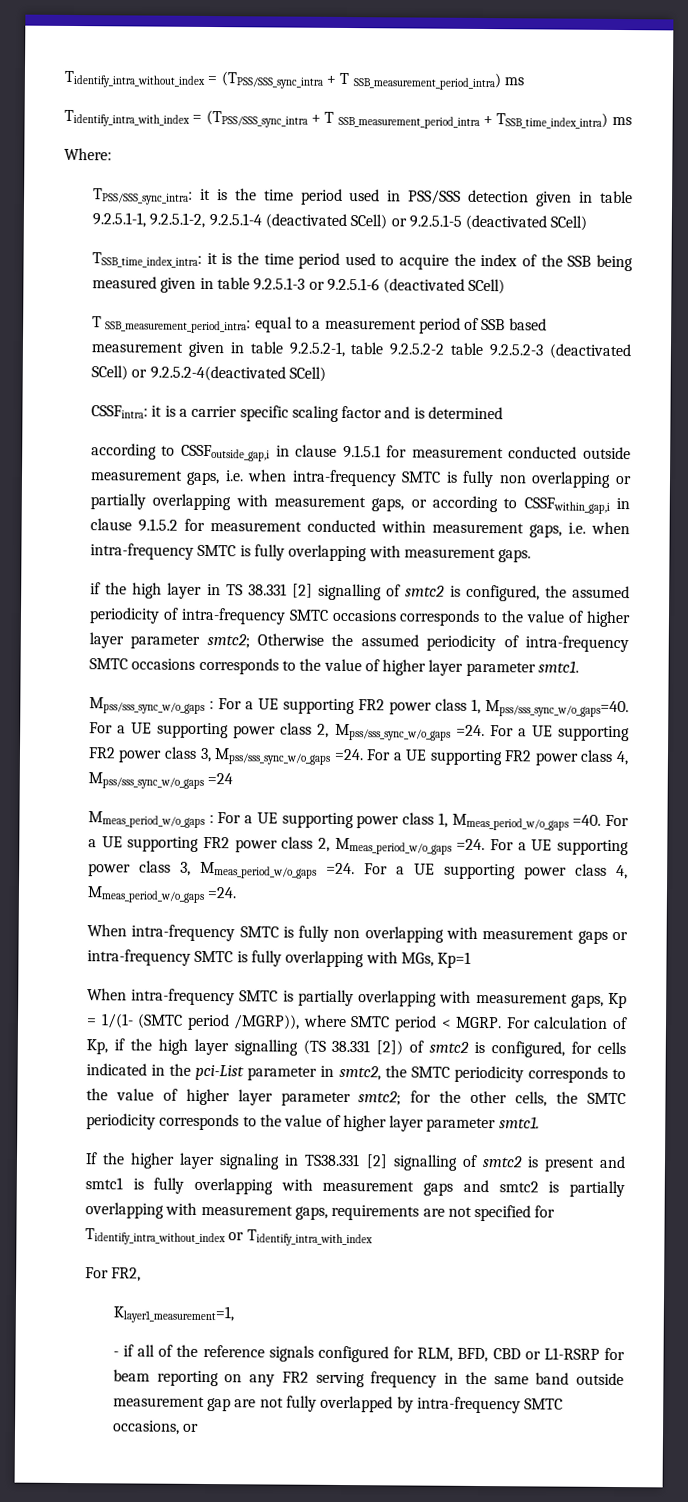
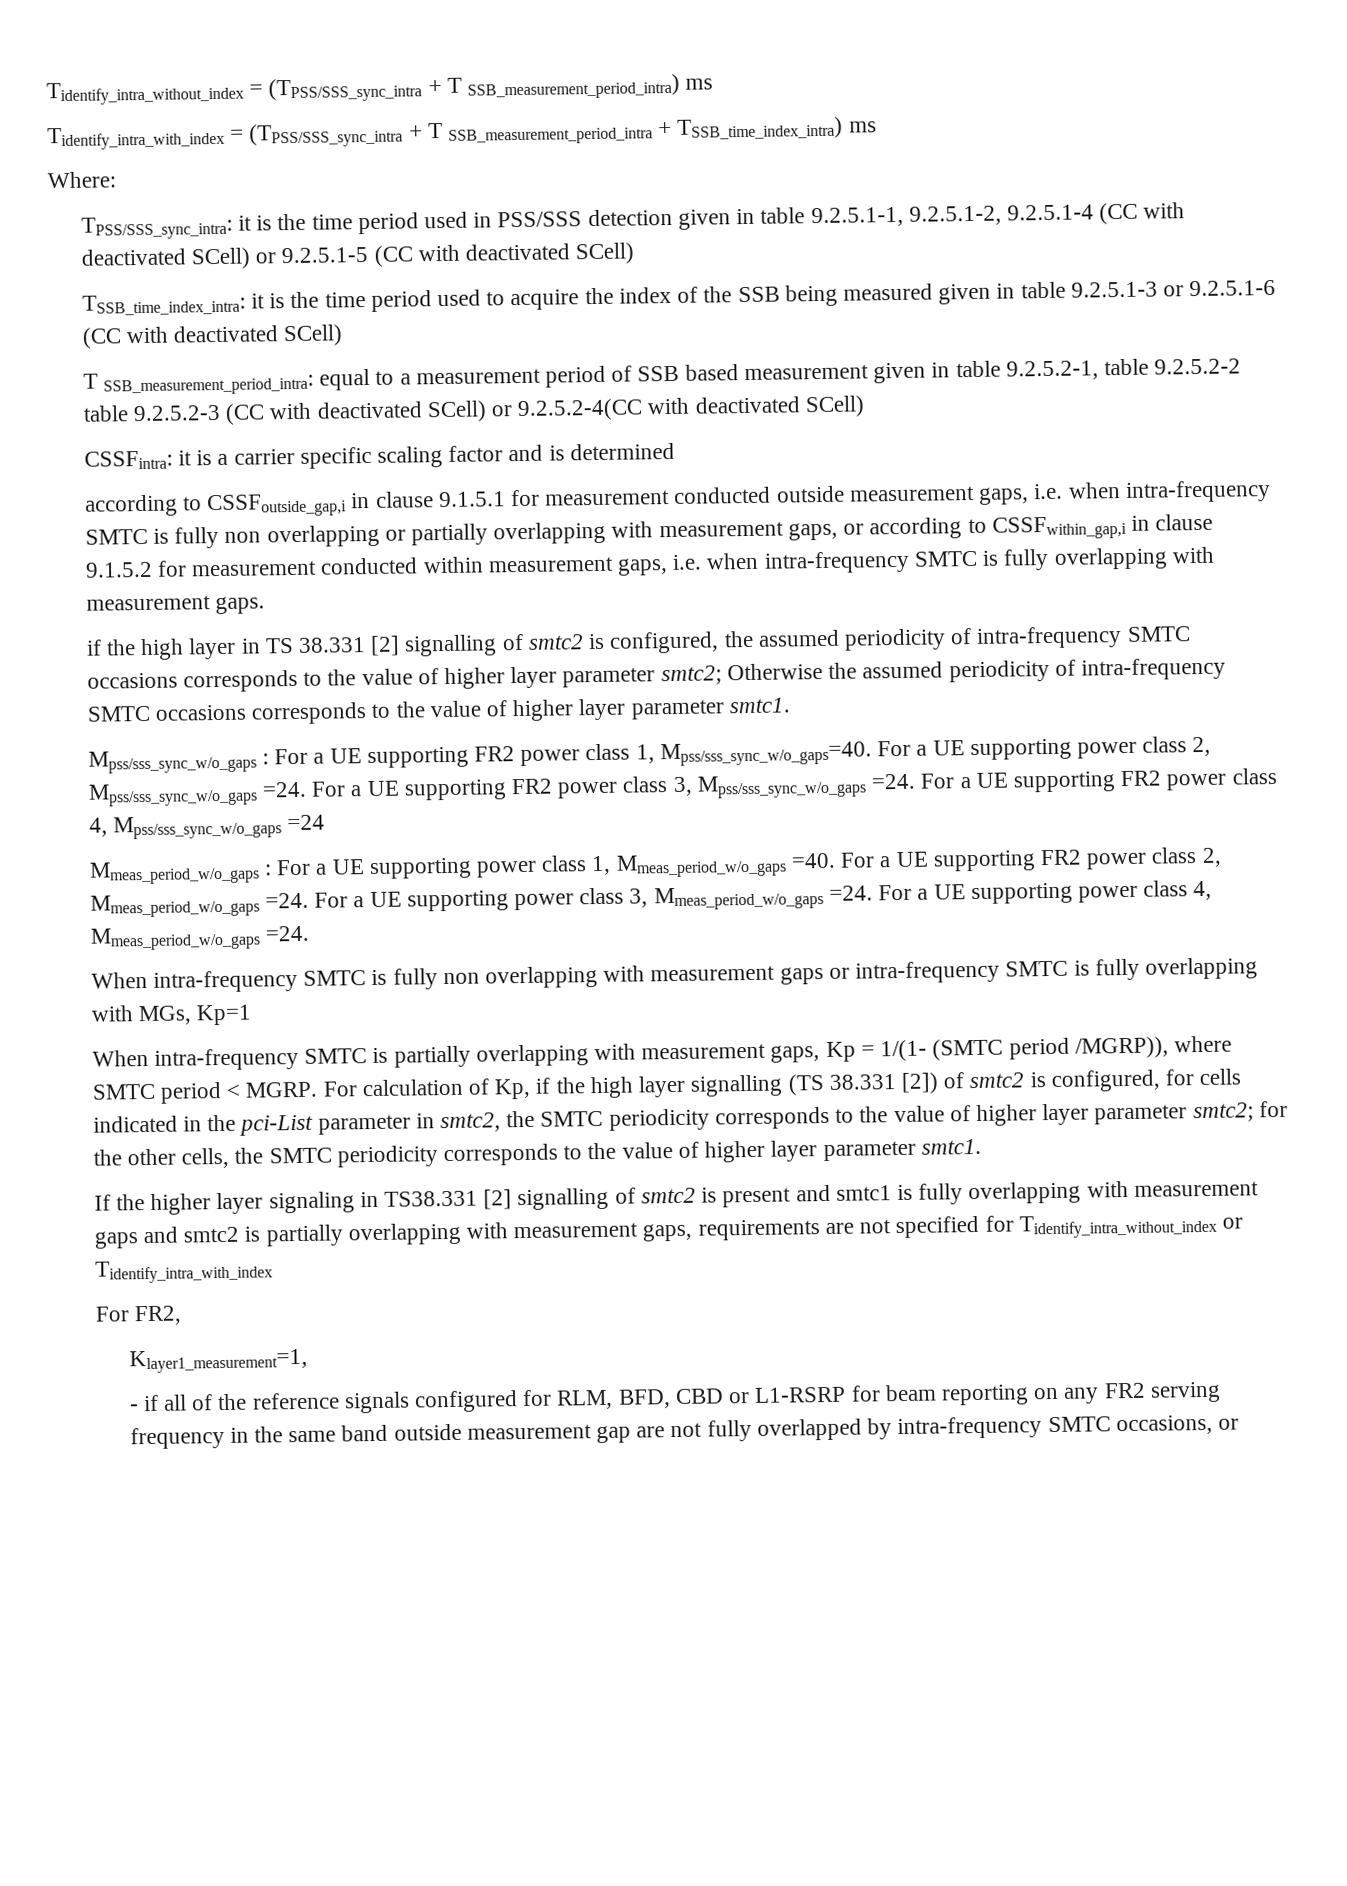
[264,213,548,231] (deactivated SCell) or 9.2.5.1-5 (deactivated -> [1099,202,1186,225] [80,243,571,270] (CC with deactivated SCell) or 9.2.5.1-5 (CC with deactivated
[383,278,466,294] (deactivated -> [81,325,279,349] (CC with deactivated
[549,343,631,360] [90,365,286,382] (deactivated SCell) or 9.2.5.2-4(deactivated -> [225,396,800,425] (CC with deactivated SCell) or 9.2.5.2-4(CC with deactivated

